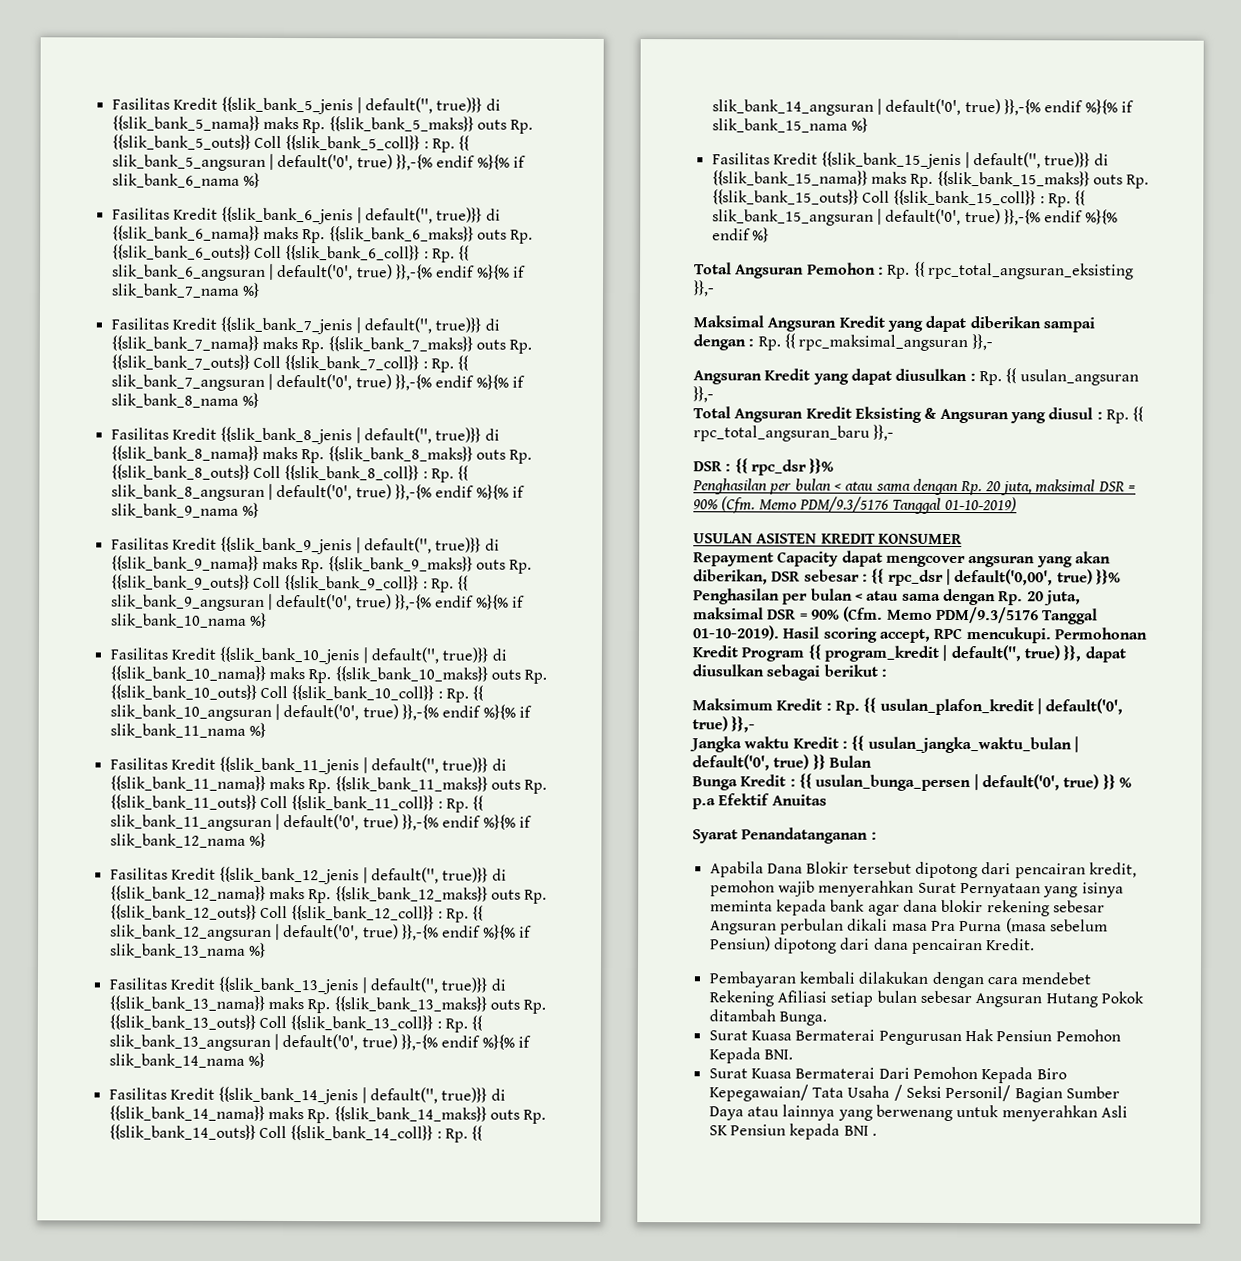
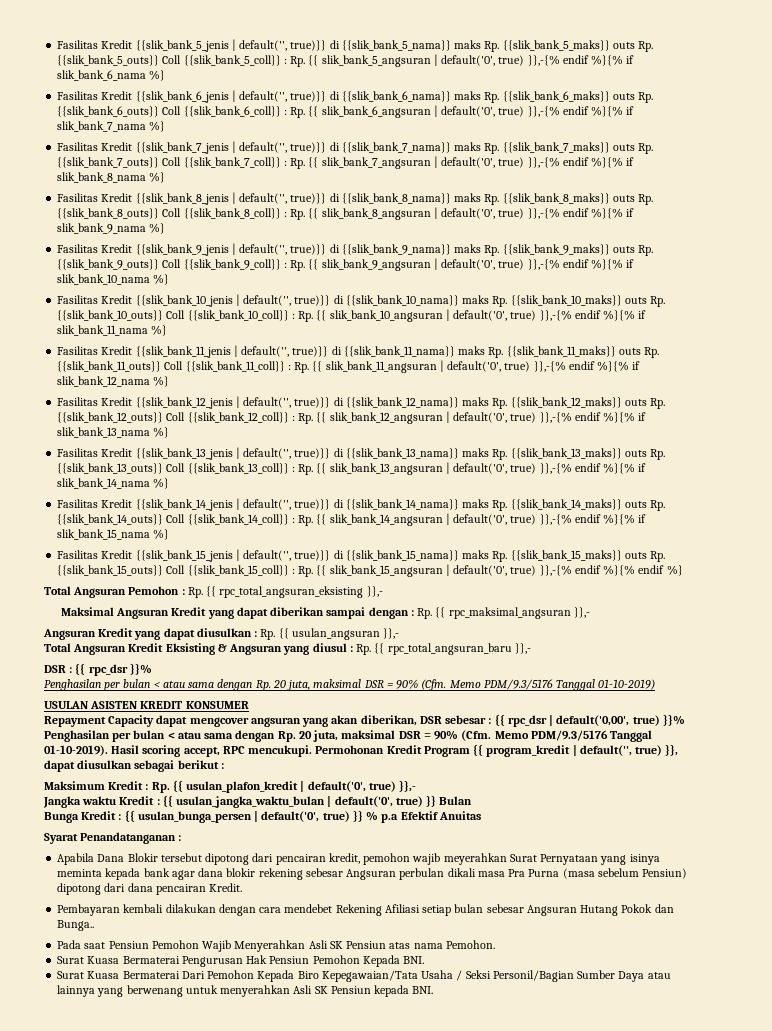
[818,880,915,897] menyerahkan -> [443,853,507,865] meyerahkan
[708,1009,827,1026] ditambah Bunga. -> [654,904,674,913] [57,920,95,931] [57,940,495,952] dan Bunga.. // Pada saat Pensiun Pemohon Wajib Menyerahkan Asli SK Pensiun atas nama Pemohon.
[708,1084,844,1102] Kepegawaian/ Tata -> [321,970,418,982] Kepegawaian/Tata
[945,1084,1063,1103] Personil/ Bagian -> [492,970,574,982] Personil/Bagian
[843,1125,877,1136] BNI . -> [412,986,434,994] BNI.

